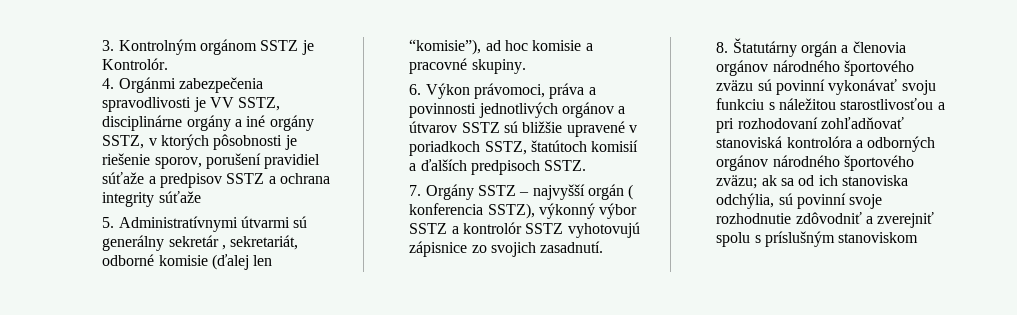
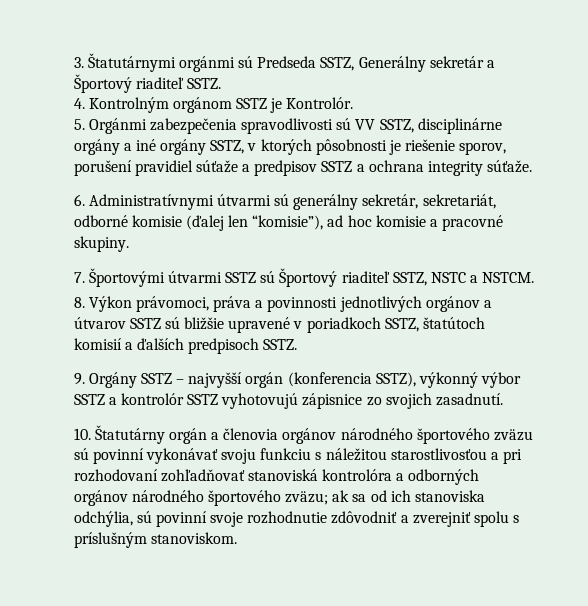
(115, 45) none -> [87,53,496,72] [73,74,221,93] [73,98,85,109] Štatutárnymi orgánmi sú Predseda SSTZ, Generálny sekretár a Športový riaditeľ SSTZ. // 4.
[102,78,115,89] 4. -> [73,119,85,130] 5.
[193,97,206,112] je -> [336,118,352,130] sú
[158,191,201,203] [102,217,115,228] súťaže // 5. -> [487,160,533,173] [73,194,85,206] súťaže. // 6.
[168,235,226,250] sekretár , -> [362,194,419,209] sekretár,
[409,84,422,95] 6. -> [73,268,535,287] [73,297,85,308] 7. Športovými útvarmi SSTZ sú Športový riaditeľ SSTZ, NSTC a NSTCM. // 8.
[409,185,422,196] 7. -> [73,373,85,385] 9.
[628,184,634,200] [409,203,484,215] ( konferencia -> [287,372,372,387] (konferencia
[716,42,729,53] 8. -> [73,428,91,440] 10.
[838,232,919,243] stanoviskom -> [150,532,237,544] stanoviskom.

